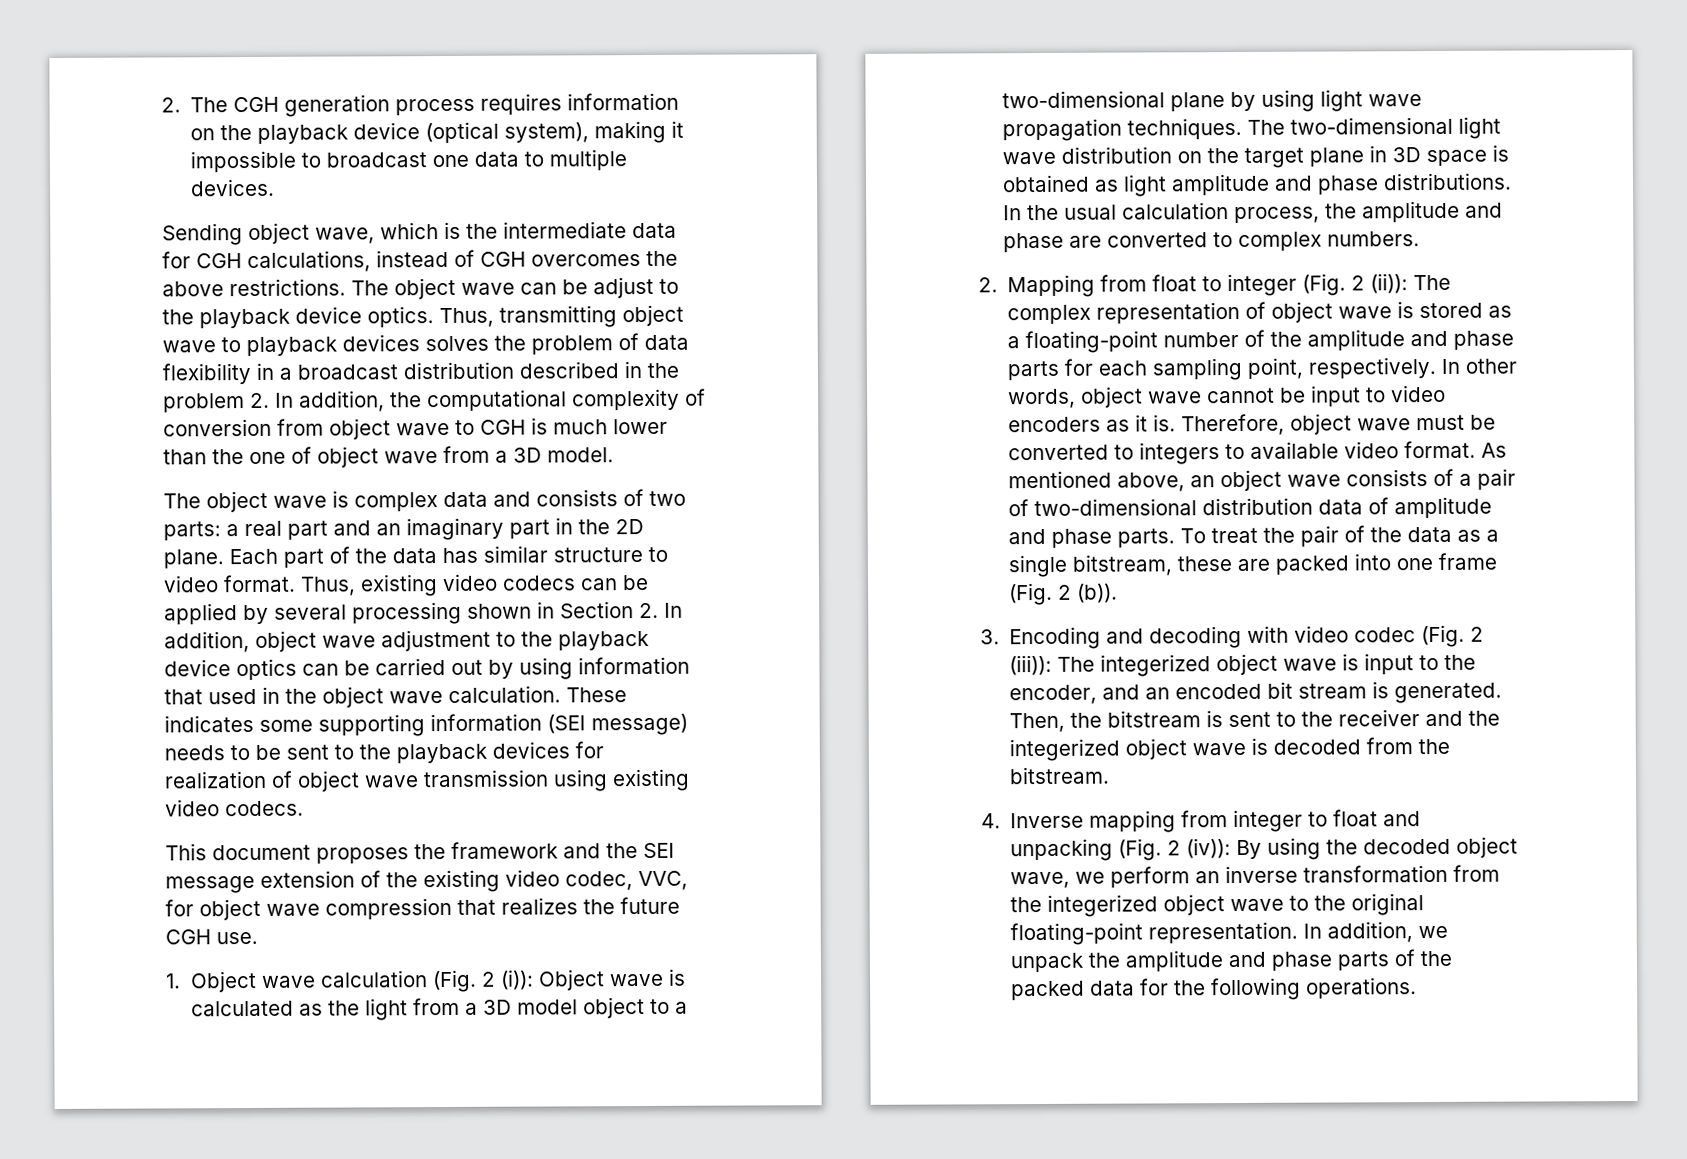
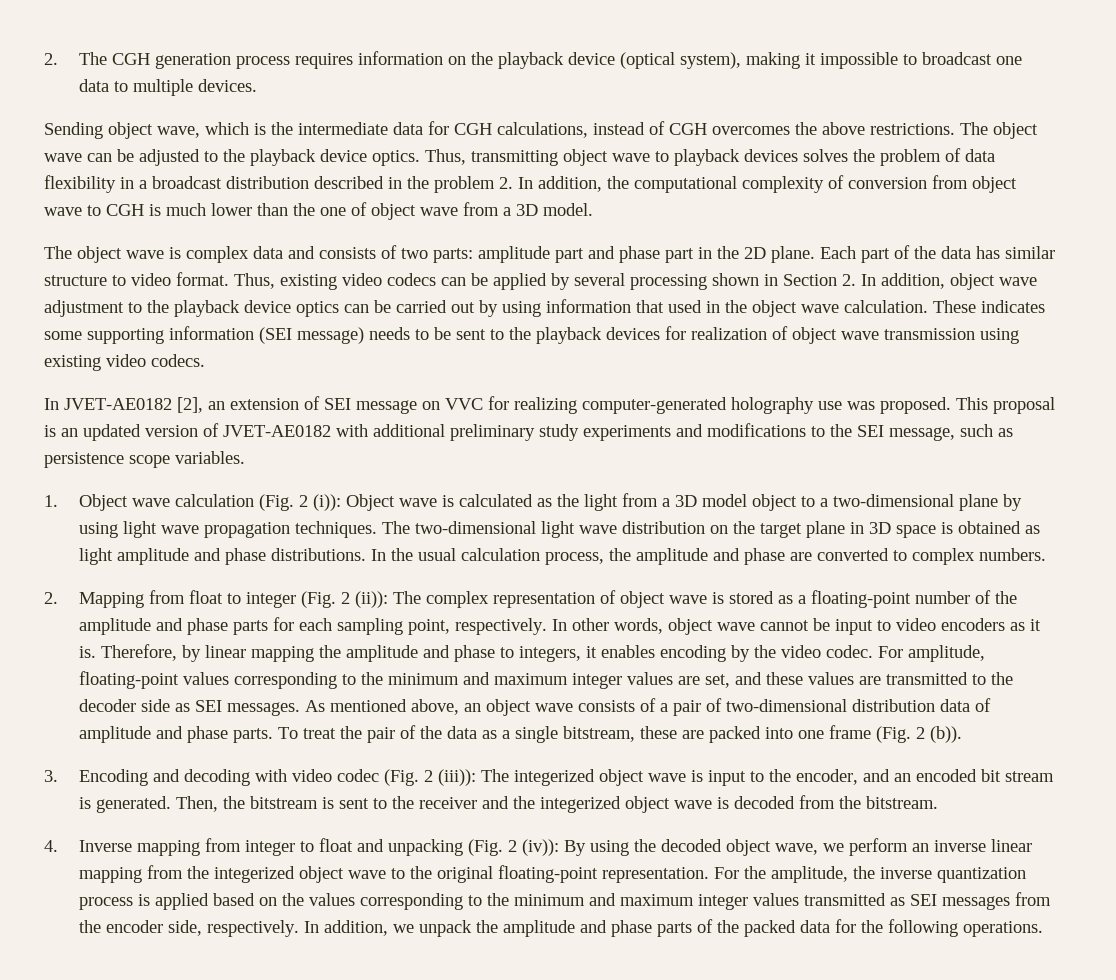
[593,276,654,299] adjust -> [139,149,200,166] adjusted
[226,517,504,541] a real part and an imaginary -> [478,246,660,263] amplitude part and phase
[165,841,675,864] [165,869,688,894] [165,896,680,921] [165,929,258,945] This document proposes the framework and the SEI message extension of the existing video codec, VVC, for object wave compression that realizes the future CGH use. -> [44,396,1055,414] [44,423,1013,441] [44,451,245,468] In JVET-AE0182 [2], an extension of SEI message on VVC for realizing computer-generated holography use was proposed. This proposal is an updated version of JVET-AE0182 with additional preliminary study experiments and modifications to the SEI message, such as persistence scope variables.
[1290,413,1497,435] [1008,440,1477,465] object wave must be converted to integers to available video format. -> [182,645,986,662] [79,671,1014,689] [79,699,301,716] by linear mapping the amplitude and phase to integers, it enables encoding by the video codec. For amplitude, floating-point values corresponding to the minimum and maximum integer values are set, and these values are transmitted to the decoder side as SEI messages.
[1303,864,1449,883] transformation -> [991,839,1033,852] [79,867,143,883] linear mapping
(1299, 932) none -> [714,866,1027,883] [79,892,1052,910] [79,920,300,937] For the amplitude, the inverse quantization process is applied based on the values corresponding to the minimum and maximum integer values transmitted as SEI messages from the encoder side, respectively.

